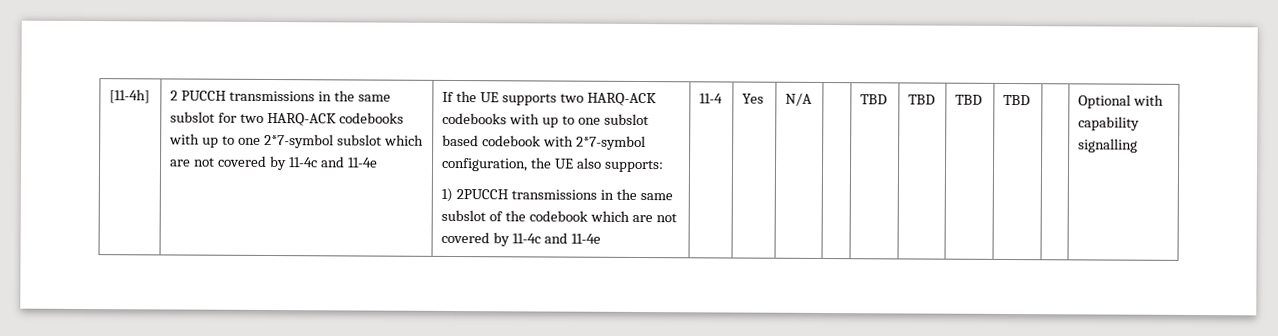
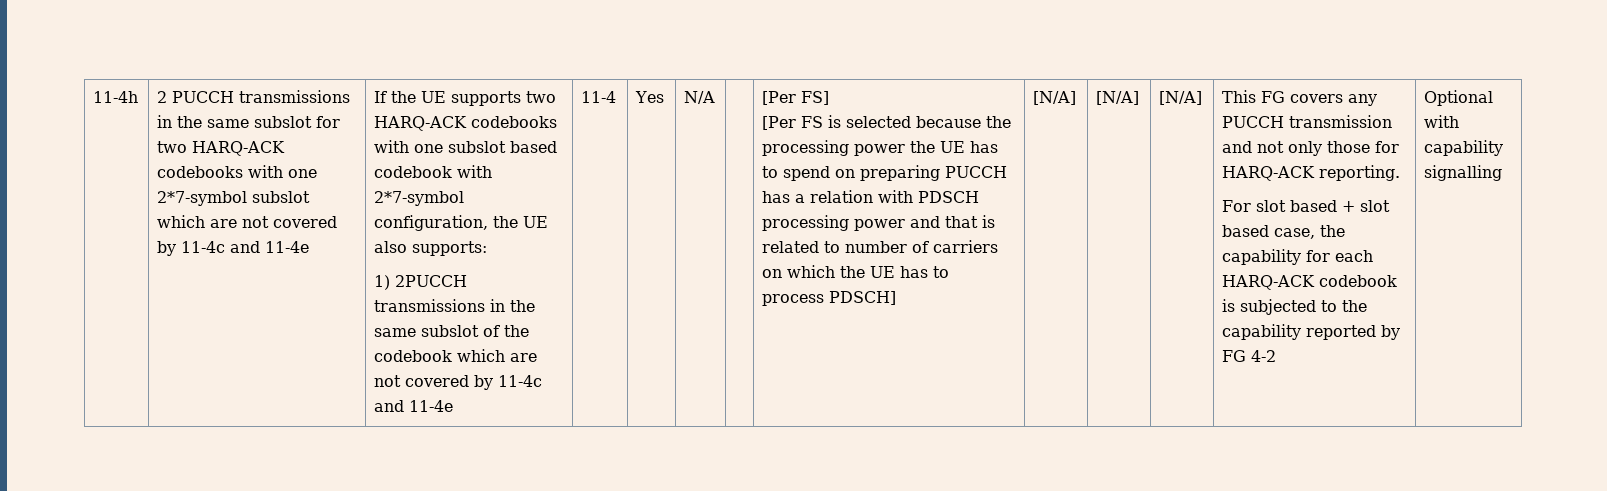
[109,89,151,104] [11-4h] -> [93,91,139,103] 11-4h
[202,135,236,148] up to -> (284, 171) none
[542,115,576,128] up to -> (410, 146) none
[860,94,888,105] [908,94,936,105] [955,94,983,105] [1003,94,1031,106] TBD | TBD | TBD | TBD | -> [762,91,830,105] [762,115,1012,130] [762,140,999,156] [762,165,1008,181] [762,190,980,203] [762,215,996,231] [762,240,999,253] [762,265,950,278] [762,291,897,306] [1033,91,1077,105] [1096,91,1140,105] [1159,91,1203,105] [1222,90,1378,106] [1222,115,1393,128] [1222,141,1400,156] [1222,165,1401,181] [1222,200,1391,212] [1222,225,1346,239] [1222,249,1374,265] [1222,275,1398,290] [1222,299,1368,315] [1222,324,1401,340] [1222,350,1277,362] [Per FS] // [Per FS is selected because the processing power the UE has to spend on preparing PUCCH has a relation with PDSCH processing power and that is related to number of carriers on which the UE has to process PDSCH] | [N/A] | [N/A] | [N/A] | This FG covers any PUCCH transmission and not only those for HARQ-ACK reporting. // For slot based + slot based case, the capability for each HARQ-ACK codebook is subjected to the capability reported by FG 4-2

